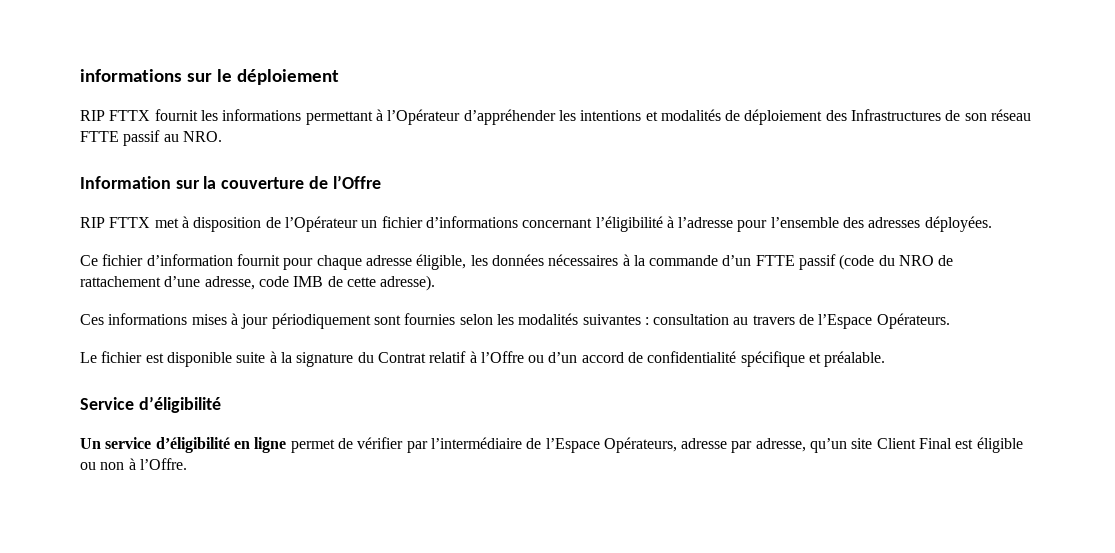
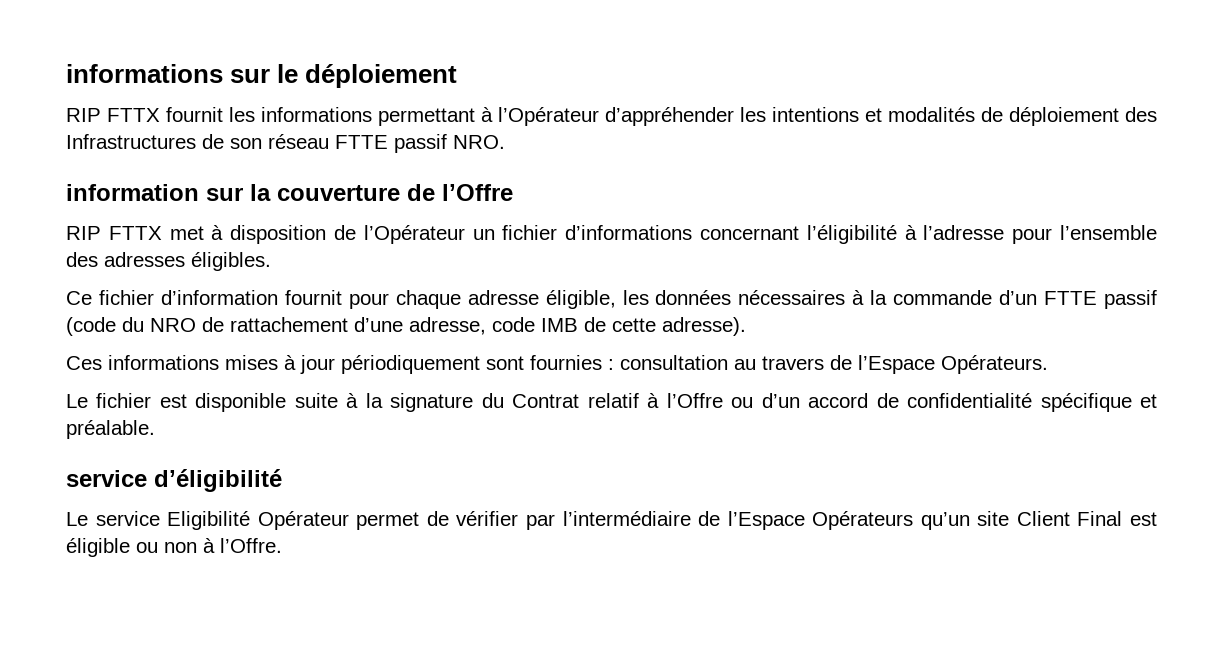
[163,134,179,142] au -> (447, 143) none
[80,176,171,189] Information -> [66,184,199,201] information
[924,216,992,232] déployées. -> [191,252,271,271] éligibles.
[459,313,641,325] selon les modalités suivantes -> (602, 362) none
[80,397,134,410] Service -> [66,470,147,487] service
[80,437,287,453] Un service d’éligibilité en ligne -> [66,511,349,530] Le service Eligibilité Opérateur
[603,437,806,453] Opérateurs, adresse par adresse, -> [812,511,914,530] Opérateurs

